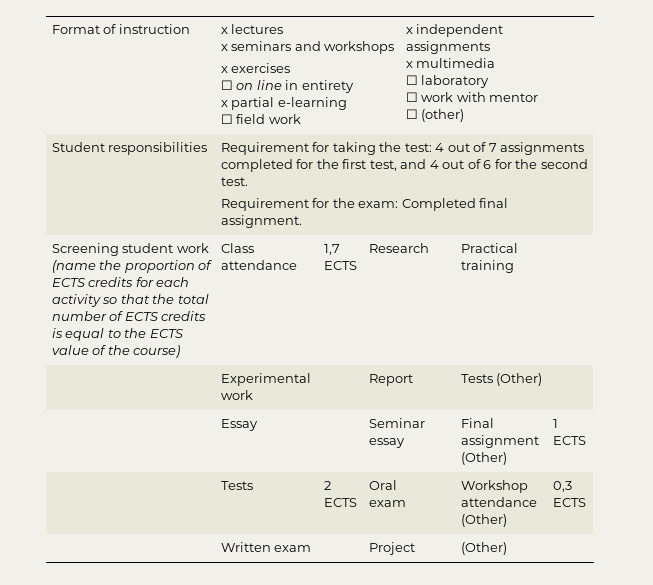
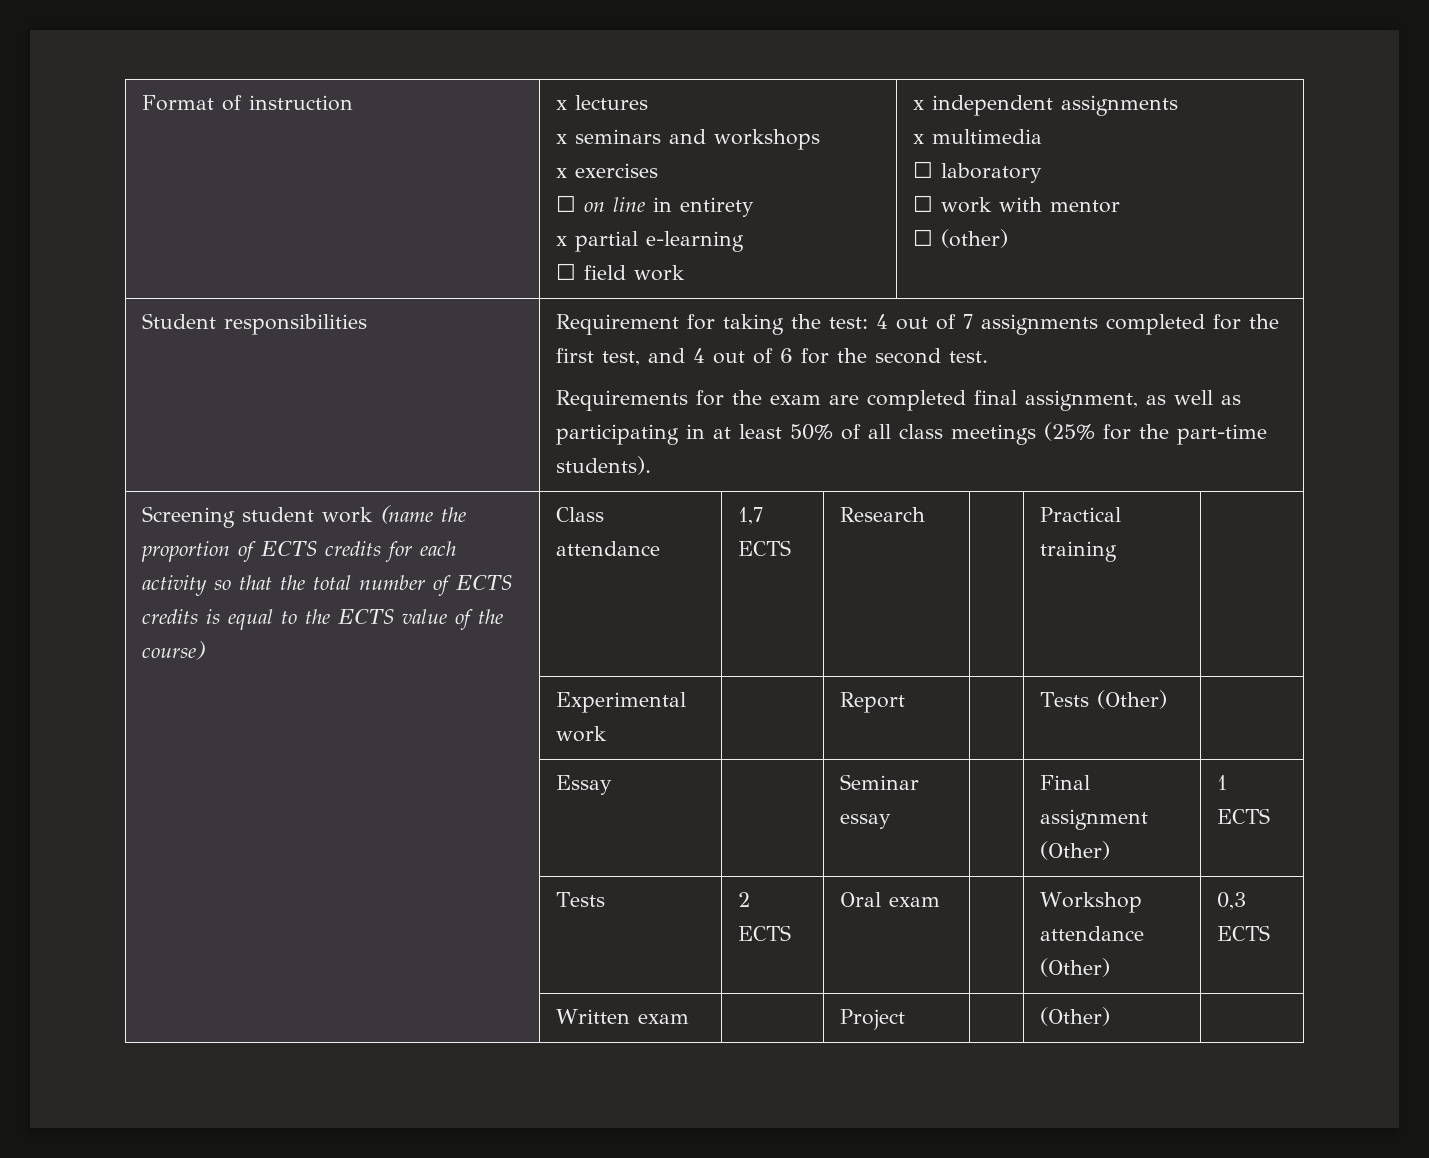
[220,198,509,211] [220,215,302,228] Requirement for the exam: Completed final assignment. -> [555,390,1241,411] [555,422,1267,445] [555,456,651,475] Requirements for the exam are completed final assignment, as well as participating in at least 50% of all class meetings (25% for the part-time students).

